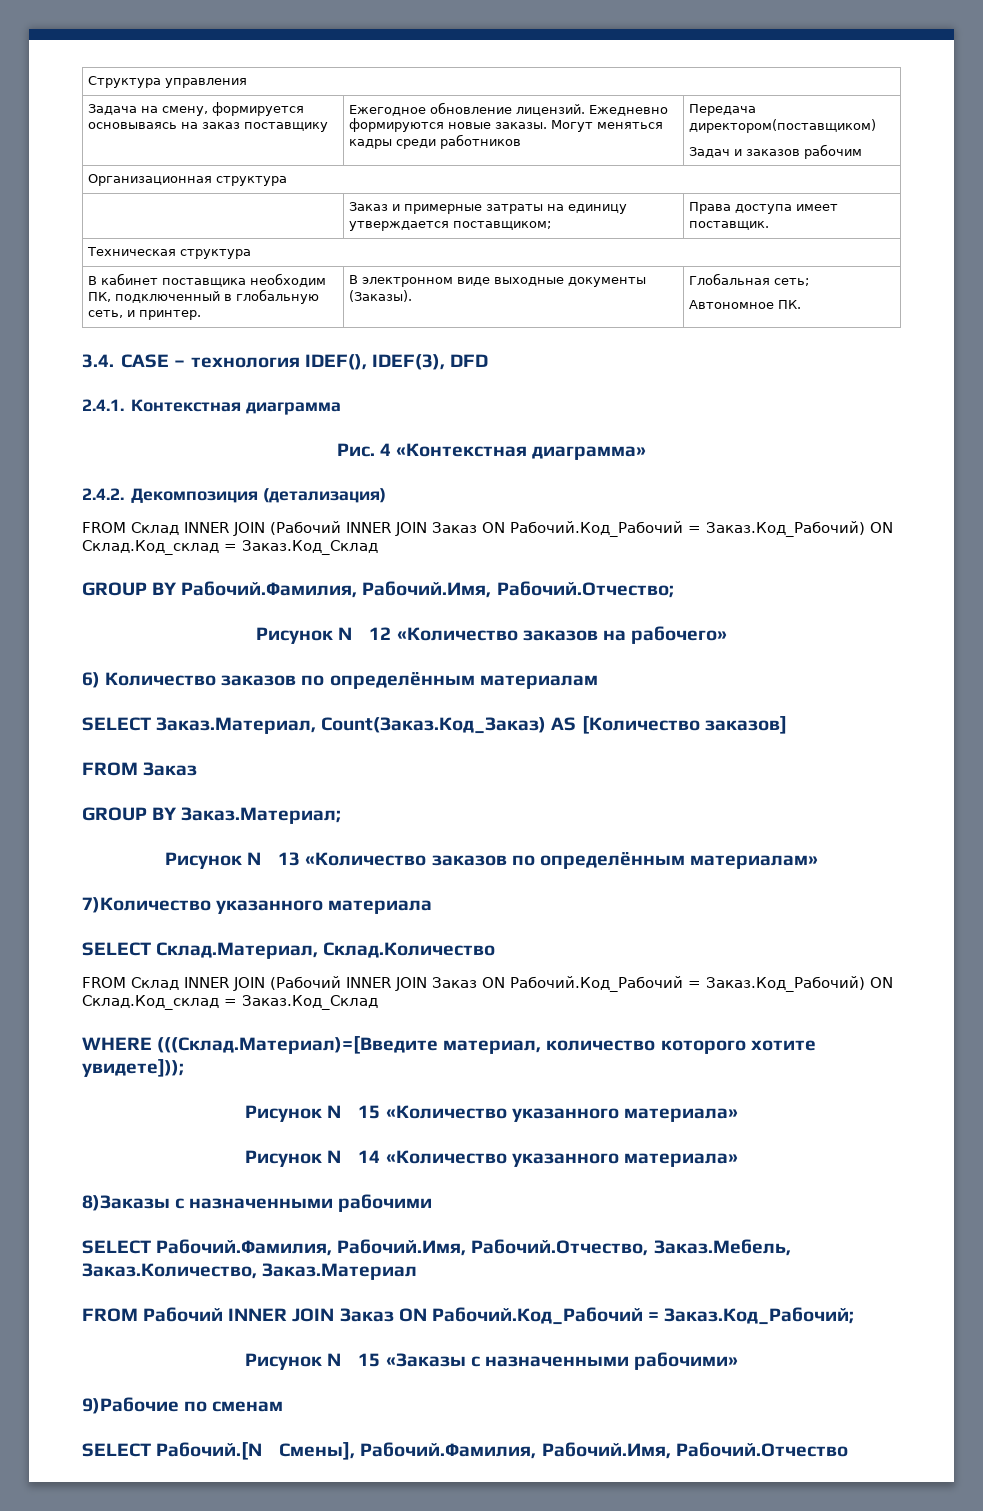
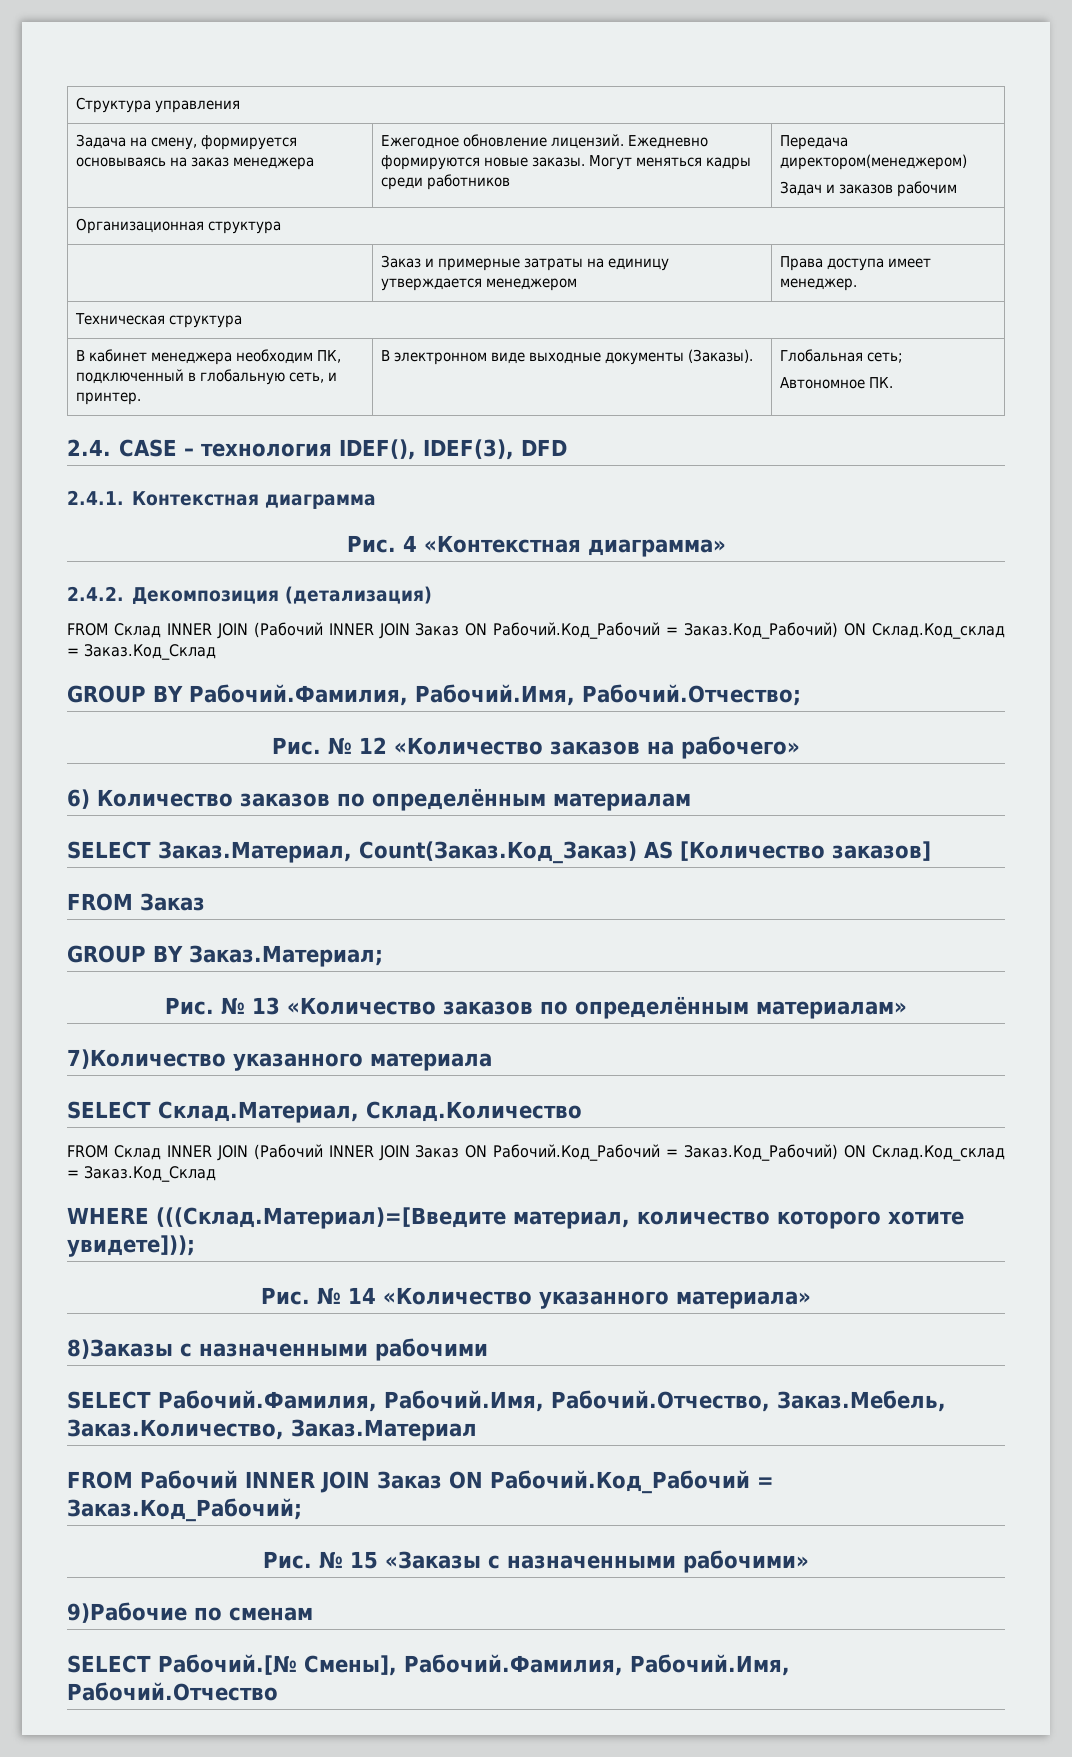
[243,122,328,132] поставщику -> [233,157,315,170] менеджера
[688,119,876,133] директором(поставщиком) -> [780,154,968,170] директором(менеджером)
[452,221,551,230] поставщиком; -> [486,278,578,291] менеджером
[688,221,769,230] поставщик. -> [780,278,858,291] менеджер.
[161,278,246,287] поставщика -> [151,352,233,365] менеджера
[82,354,114,368] 3.4. -> [67,439,111,456] 2.4.
[256,627,334,644] Рисунок -> [272,737,321,755] Рис.
[165,852,243,869] Рисунок -> [165,997,214,1015] Рис.
[245,1105,738,1122] [245,1150,323,1167] Рисунок № 15 «Количество указанного материала» // Рисунок -> [261,1287,310,1305] Рис.
[245,1353,323,1370] Рисунок -> [263,1551,312,1569] Рис.

